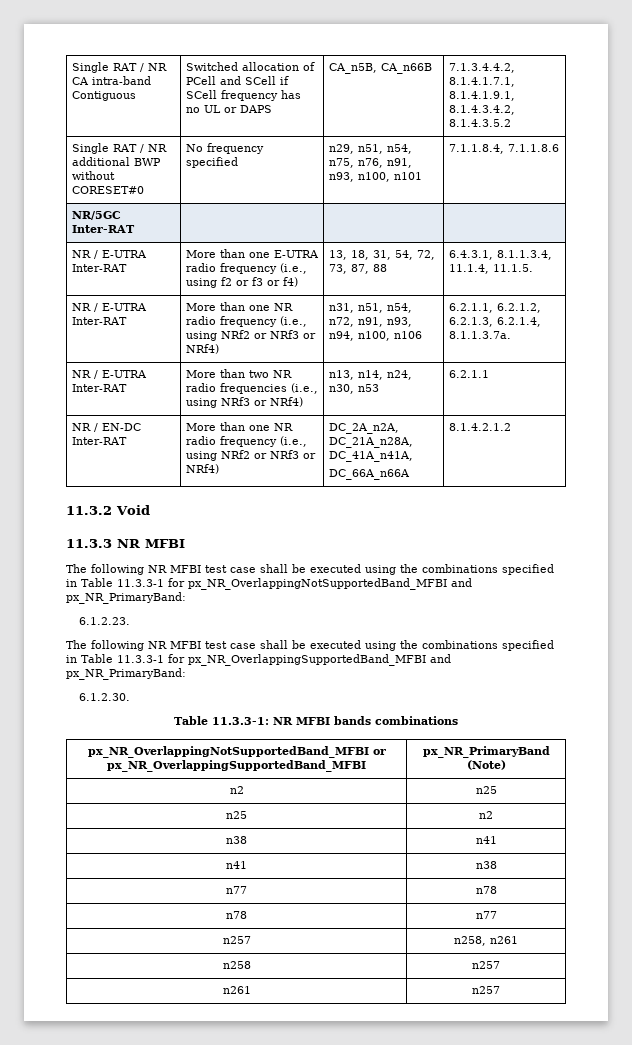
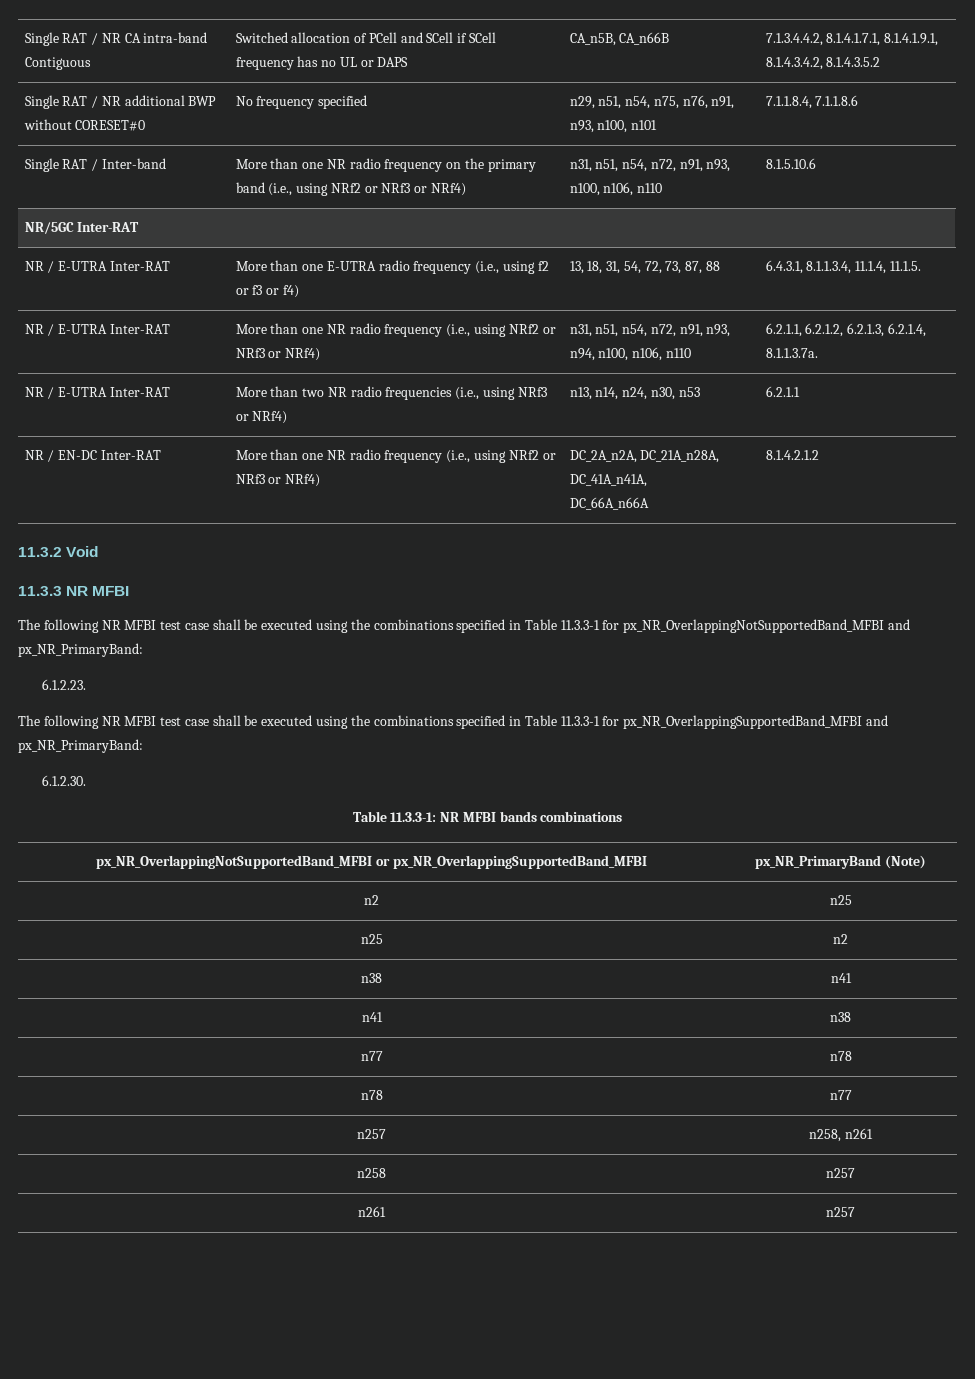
(559, 148) none -> [24,158,166,172] [235,158,536,172] [235,182,467,196] [569,159,731,172] [569,182,663,196] [765,158,816,169] // Single RAT / Inter-band | More than one NR radio frequency on the primary band (i.e., using NRf2 or NRf3 or NRf4) | n31, n51, n54, n72, n91, n93, n100, n106, n110 | 8.1.5.10.6
[393,331,422,339] n106 -> [632,347,691,361] n106, n110

